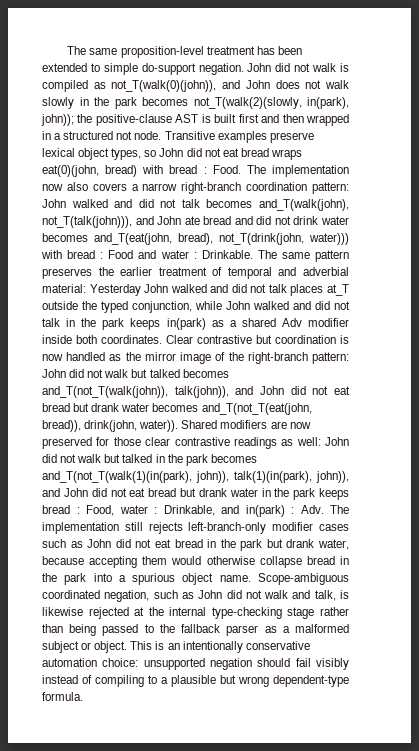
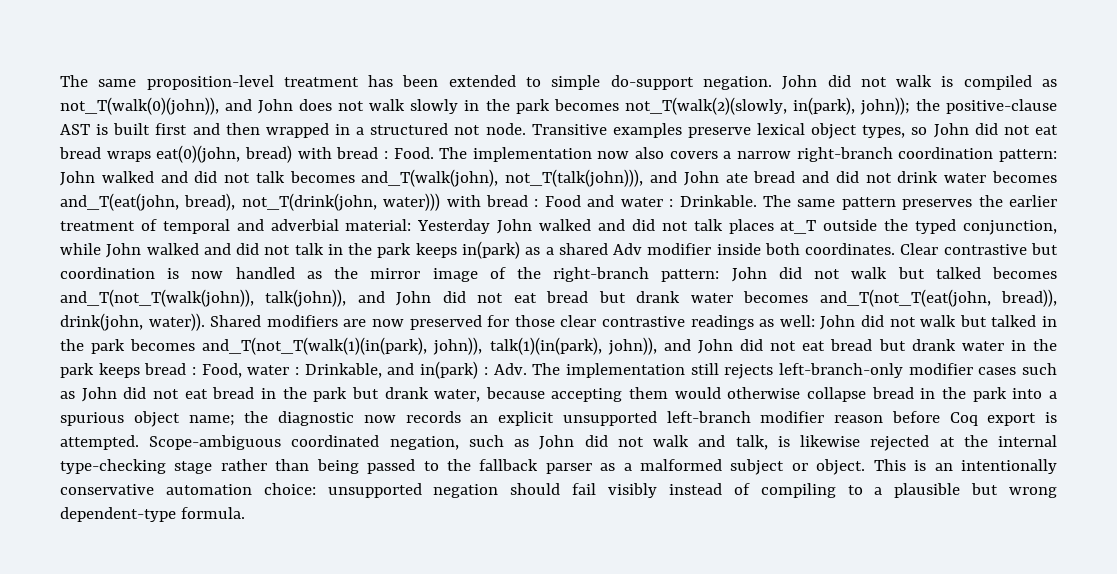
[219,575,251,582] name. -> [188,411,1057,426] [60,435,139,450] name; the diagnostic now records an explicit unsupported left-branch modifier reason before Coq export is attempted.

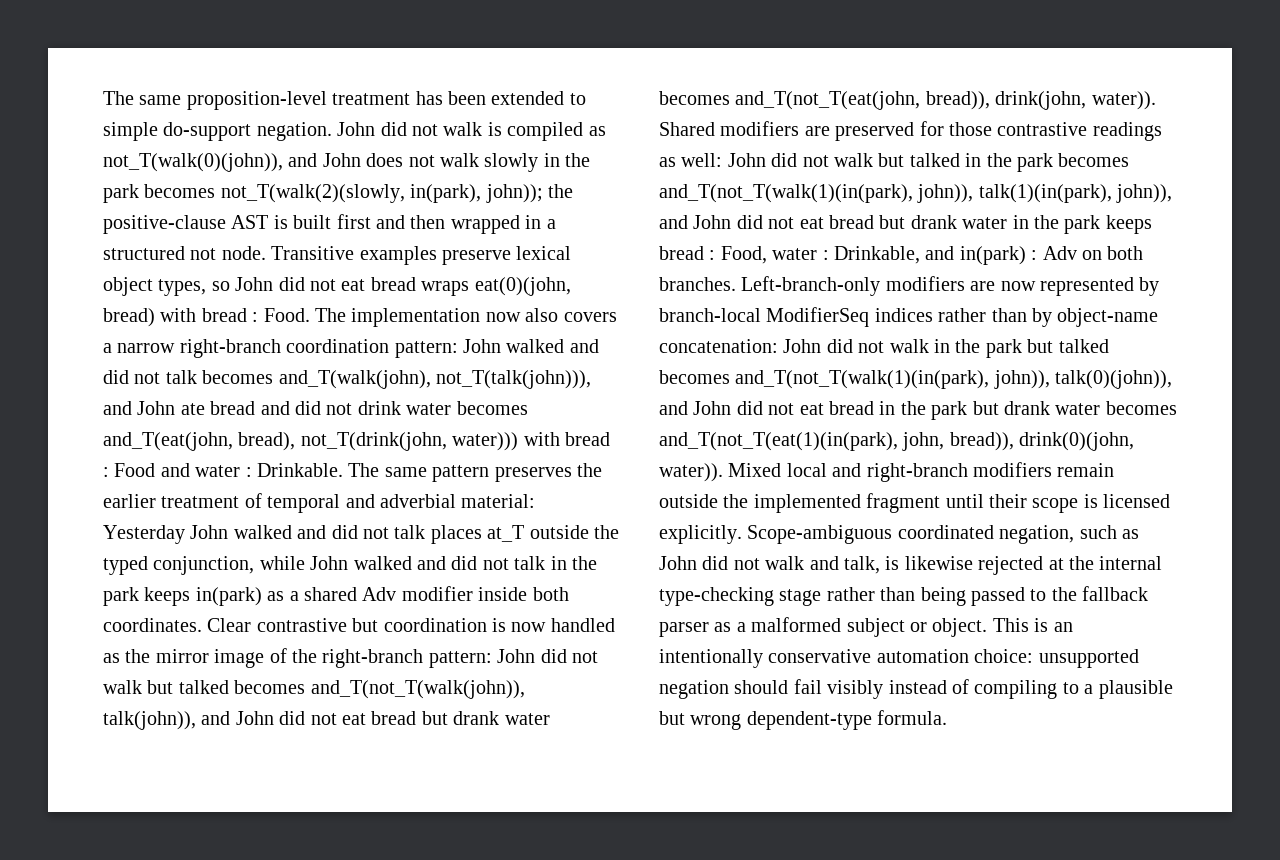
[372,319,404,327] now -> (830, 131) none
[560,315,597,327] clear -> (992, 129) none
[493,363,1058,379] [60,391,75,399] Adv. The implementation still rejects left-branch-only modifier cases such as -> [1042,246,1144,260] [659,276,1160,296] [659,307,1159,327] [659,339,1109,358] [659,370,1173,389] [659,401,688,415] Adv on both branches. Left-branch-only modifiers are now represented by branch-local ModifierSeq indices rather than by object-name concatenation: John did not walk in the park but talked becomes and_T(not_T(walk(1)(in(park), john)), talk(0)(john)), and
[434,387,1058,402] [60,411,1057,427] [60,435,139,450] water, because accepting them would otherwise collapse bread in the park into a spurious object name; the diagnostic now records an explicit unsupported left-branch modifier reason before Coq export is attempted. -> [1055,401,1177,415] [659,432,1135,451] [659,462,1115,482] [659,493,1171,513] [659,525,742,544] water becomes and_T(not_T(eat(1)(in(park), john, bread)), drink(0)(john, water)). Mixed local and right-branch modifiers remain outside the implemented fragment until their scope is licensed explicitly.

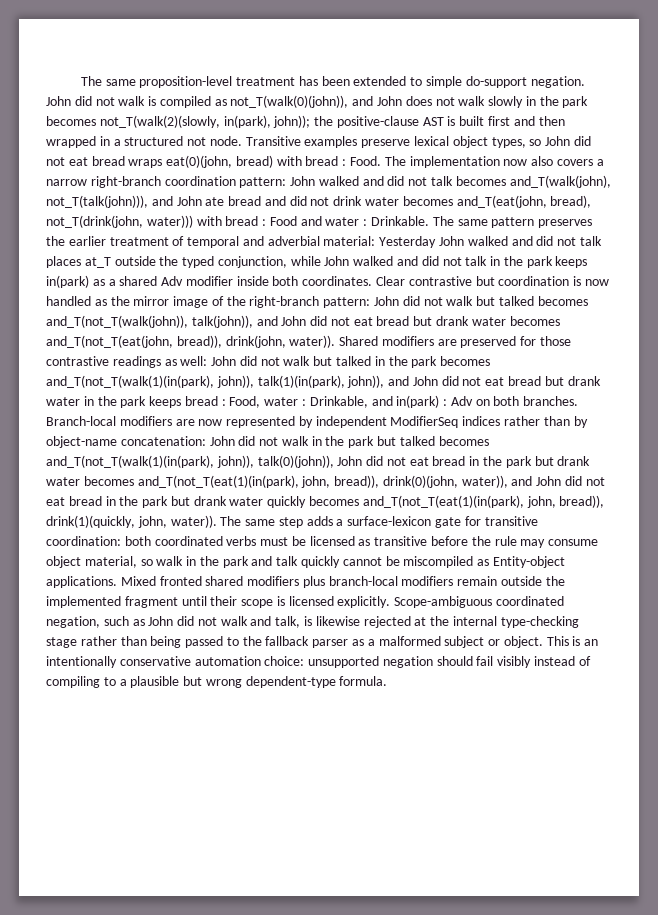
[741,276,881,296] Left-branch-only -> [46,416,116,426] Branch-local
[659,308,761,322] branch-local -> [315,416,387,428] independent
[659,401,688,415] and -> (334, 461) none
[659,463,968,482] water)). Mixed local and right-branch -> [461,475,605,488] [46,495,605,508] [46,515,538,528] [46,536,599,548] [46,556,565,568] [46,576,398,588] water)), and John did not eat bread in the park but drank water quickly becomes and_T(not_T(eat(1)(in(park), john, bread)), drink(1)(quickly, john, water)). The same step adds a surface-lexicon gate for transitive coordination: both coordinated verbs must be licensed as transitive before the rule may consume object material, so walk in the park and talk quickly cannot be miscompiled as Entity-object applications. Mixed fronted shared modifiers plus branch-local

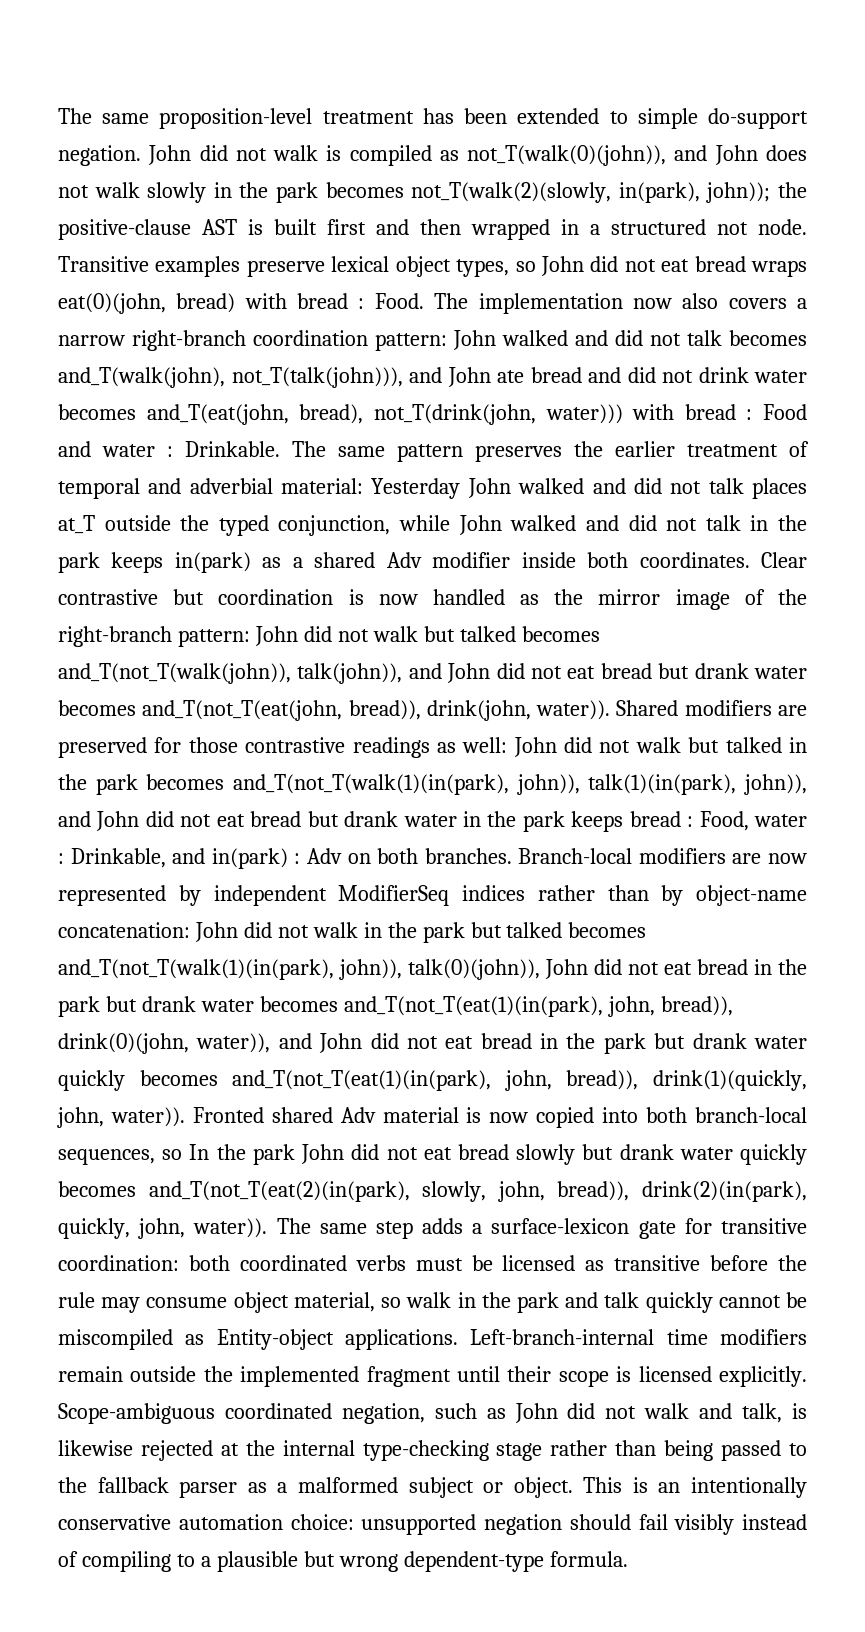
(217, 521) none -> [192,1107,807,1128] [58,1144,807,1165] [58,1181,807,1202] [58,1218,268,1239] Fronted shared Adv material is now copied into both branch-local sequences, so In the park John did not eat bread slowly but drank water quickly becomes and_T(not_T(eat(2)(in(park), slowly, john, bread)), drink(2)(in(park), quickly, john, water)).
[120,576,398,588] Mixed fronted shared modifiers plus branch-local -> [470,1329,708,1345] Left-branch-internal time

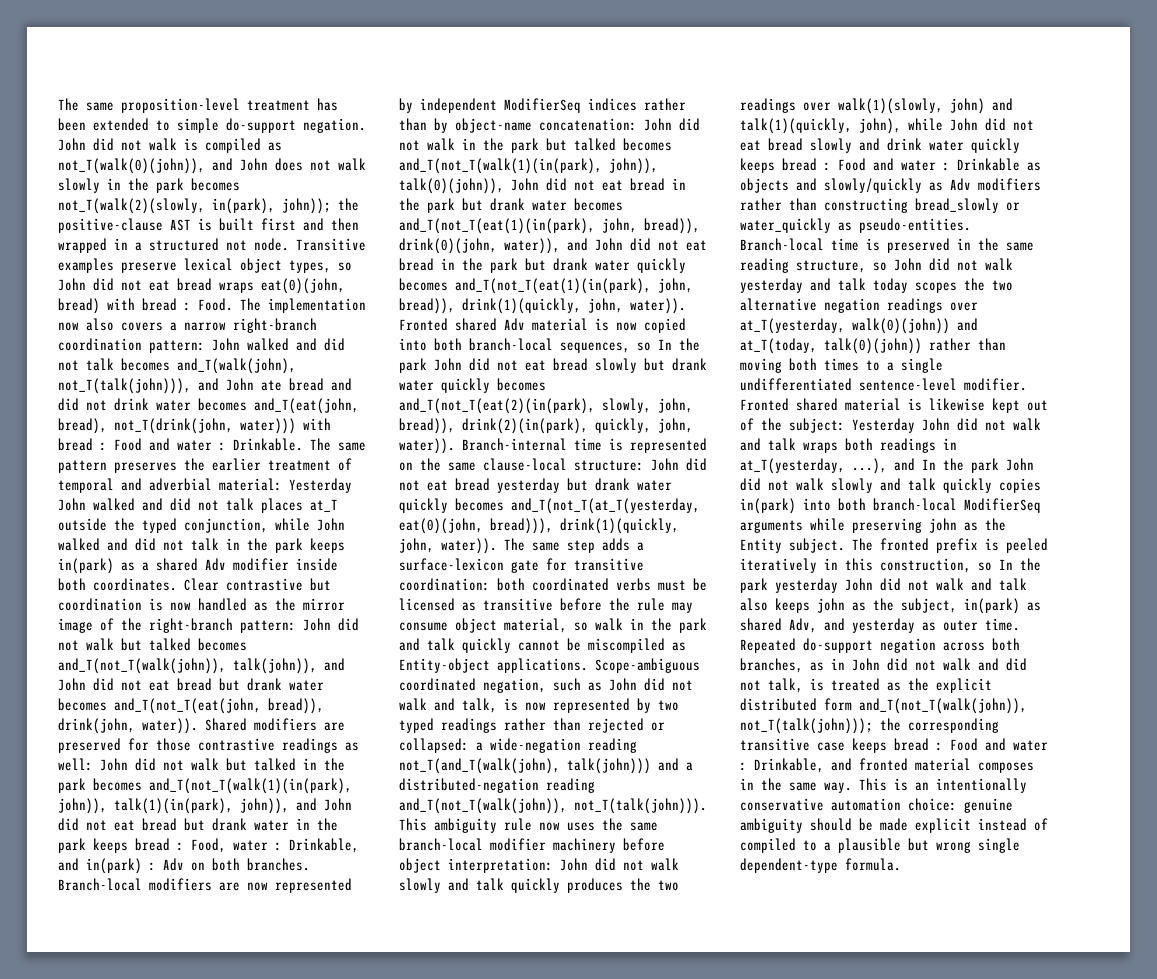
(268, 1228) none -> [462,438,707,453] [399,458,707,471] [399,478,672,493] [399,498,700,514] [399,518,679,534] [399,538,497,554] Branch-internal time is represented on the same clause-local structure: John did not eat bread yesterday but drank water quickly becomes and_T(not_T(at_T(yesterday, eat(0)(john, bread))), drink(1)(quickly, john, water)).
[470,1329,807,1345] [58,1366,807,1387] Left-branch-internal time modifiers remain outside the implemented fragment until their scope is licensed explicitly. -> (588, 665) none
[58,1440,807,1461] [58,1477,573,1498] likewise rejected at the internal type-checking stage rather than being passed to the fallback parser as a malformed subject or object. -> [525,698,679,713] [399,718,665,733] [399,738,637,753] [399,758,693,774] [399,778,595,793] [399,798,707,814] [399,818,658,833] [399,838,665,853] [399,858,679,873] [399,878,679,893] [740,98,1013,114] [740,118,1034,134] [740,138,1020,153] [740,158,1041,173] [740,178,1041,193] [740,198,1020,213] [740,218,971,233] [740,238,1034,253] [740,258,1013,273] [740,278,1013,293] [740,298,978,313] [740,318,978,334] [740,338,1006,354] [740,358,943,373] [740,378,1027,391] [740,398,1048,413] [740,418,1041,433] [740,438,957,453] [740,458,1034,474] [740,478,1041,493] [740,498,1041,514] [740,518,1006,533] [740,538,1048,553] [740,558,1041,573] [740,578,1027,593] [740,598,1041,614] [740,618,1020,633] [740,638,1020,653] [740,658,1027,673] [740,678,992,693] [740,698,1027,714] [740,718,999,734] [740,738,1048,753] [740,758,1034,773] [740,778,852,793] now represented by two typed readings rather than rejected or collapsed: a wide-negation reading not_T(and_T(walk(john), talk(john))) and a distributed-negation reading and_T(not_T(walk(john)), not_T(talk(john))). This ambiguity rule now uses the same branch-local modifier machinery before object interpretation: John did not walk slowly and talk quickly produces the two readings over walk(1)(slowly, john) and talk(1)(quickly, john), while John did not eat bread slowly and drink water quickly keeps bread : Food and water : Drinkable as objects and slowly/quickly as Adv modifiers rather than constructing bread_slowly or water_quickly as pseudo-entities. Branch-local time is preserved in the same reading structure, so John did not walk yesterday and talk today scopes the two alternative negation readings over at_T(yesterday, walk(0)(john)) and at_T(today, talk(0)(john)) rather than moving both times to a single undifferentiated sentence-level modifier. Fronted shared material is likewise kept out of the subject: Yesterday John did not walk and talk wraps both readings in at_T(yesterday, ...), and In the park John did not walk slowly and talk quickly copies in(park) into both branch-local ModifierSeq arguments while preserving john as the Entity subject. The fronted prefix is peeled iteratively in this construction, so In the park yesterday John did not walk and talk also keeps john as the subject, in(park) as shared Adv, and yesterday as outer time. Repeated do-support negation across both branches, as in John did not walk and did not talk, is treated as the explicit distributed form and_T(not_T(walk(john)), not_T(talk(john))); the corresponding transitive case keeps bread : Food and water : Drinkable, and fronted material composes in the same way.
[361,1514,735,1535] unsupported negation should fail visibly -> [964,798,1013,813] [740,818,971,833] genuine ambiguity should be made explicit
[81,1551,171,1572] compiling -> [740,838,796,853] compiled
(398, 1563) none -> [978,838,1020,853] single

